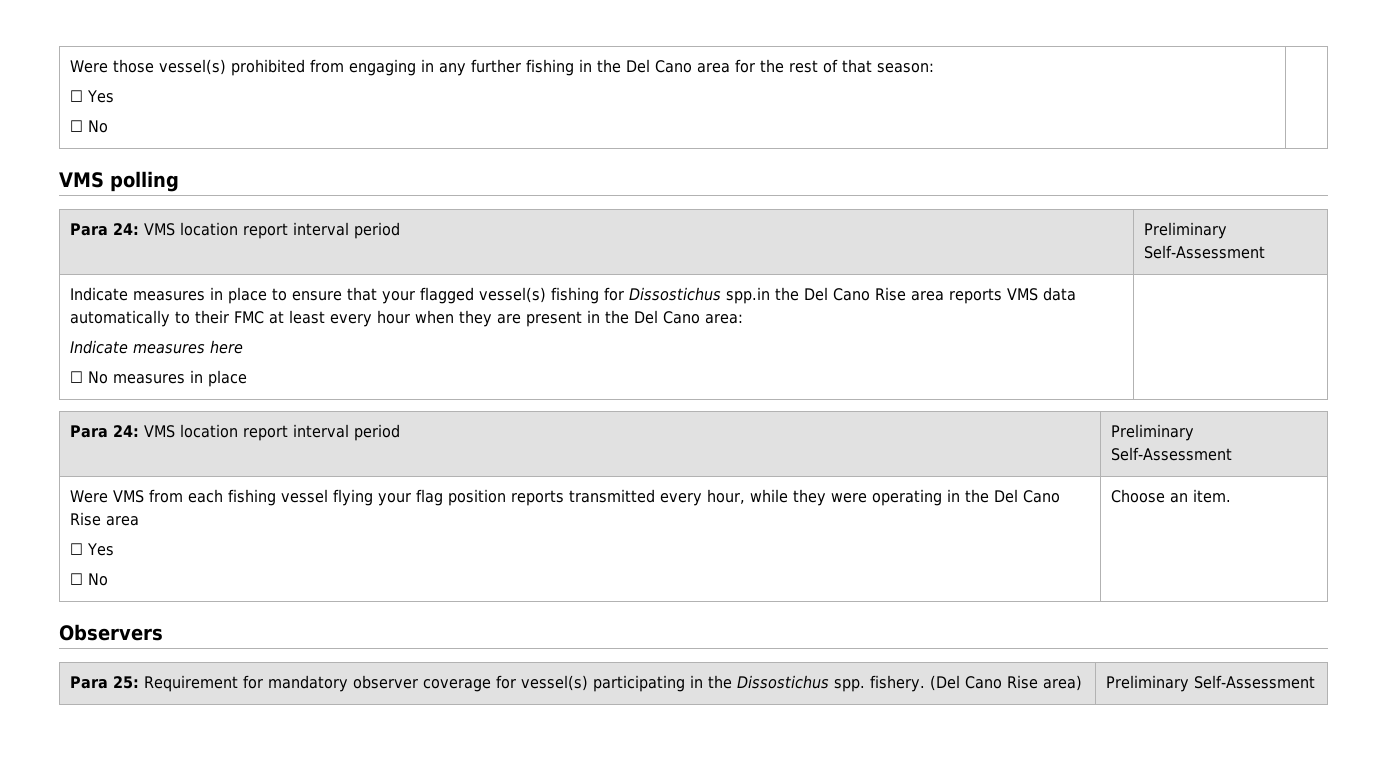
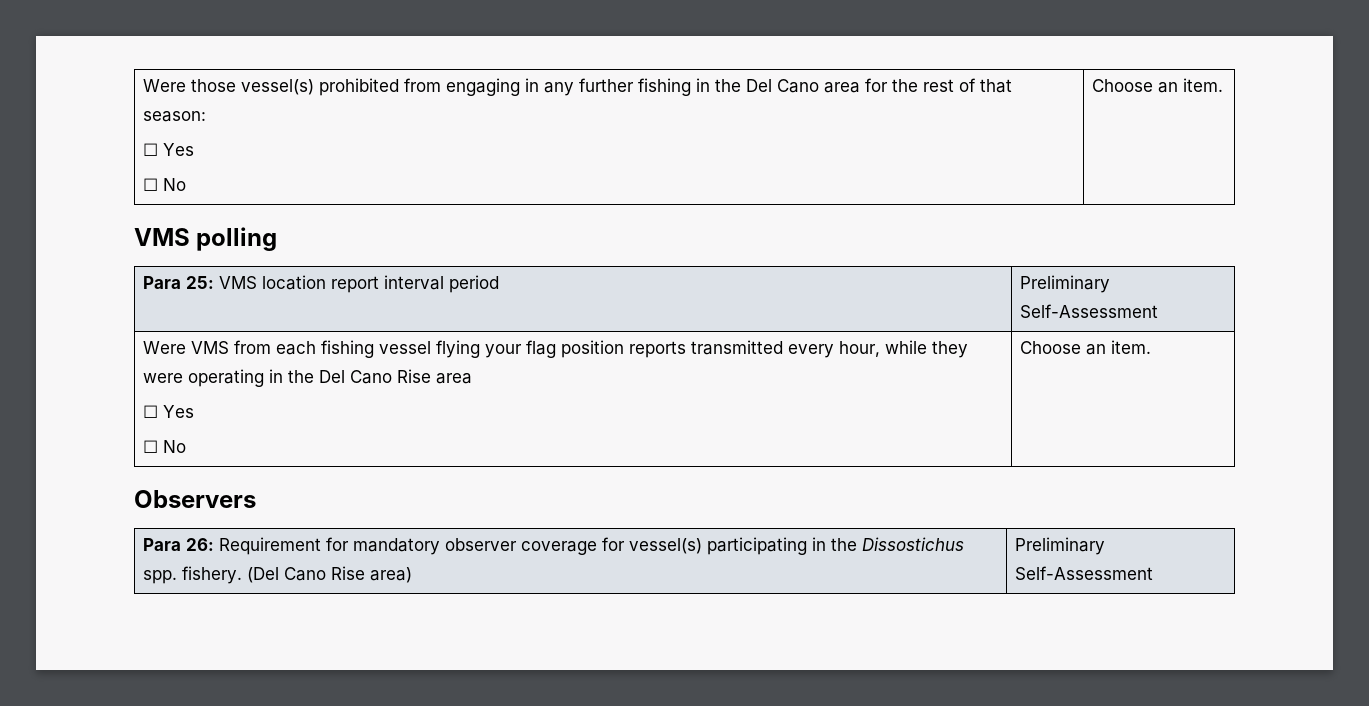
(108, 126) none -> [1092,78,1224,93] Choose an item.
[112,222,400,239] [1143,222,1227,239] [1143,245,1265,259] [69,287,1076,304] [69,310,743,327] [69,340,243,354] [69,370,247,387] [69,425,139,438] 24: VMS location report interval period | Preliminary Self-Assessment // Indicate measures in place to ensure that your flagged vessel(s) fishing for Dissostichus spp.in the Del Cano Rise area reports VMS data automatically to their FMC at least every hour when they are present in the Del Cano area: // Indicate measures here // ☐ No measures in place | // Para 24: -> [186,276,215,289] 25:
[112,676,139,689] 25: -> [186,538,215,551] 26:

